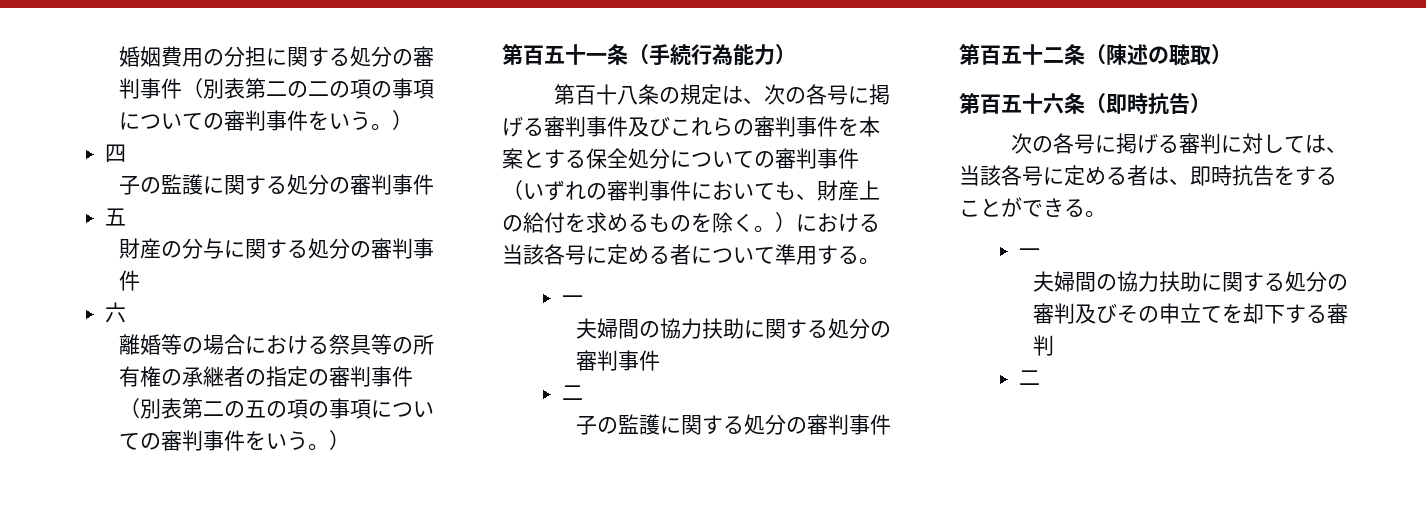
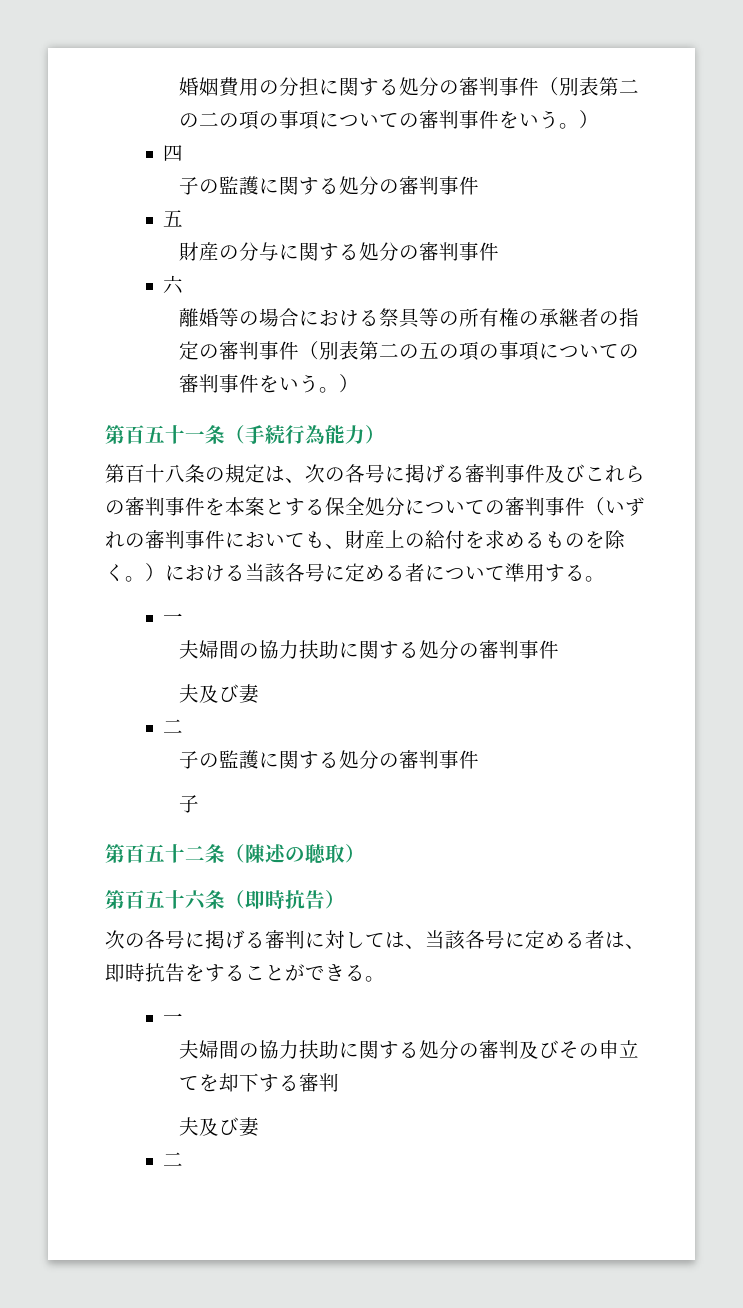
(660, 360) none -> [178,684,259,704] // 夫及び妻
(891, 424) none -> [178,795,199,813] // 子
(1054, 345) none -> [178,1117,259,1137] // 夫及び妻

